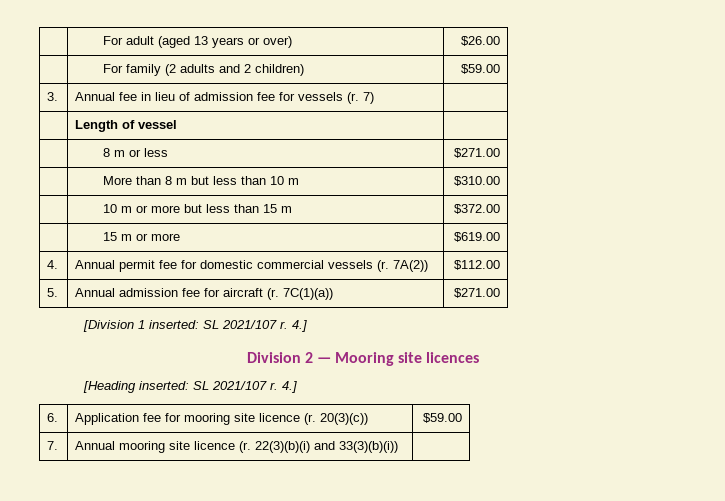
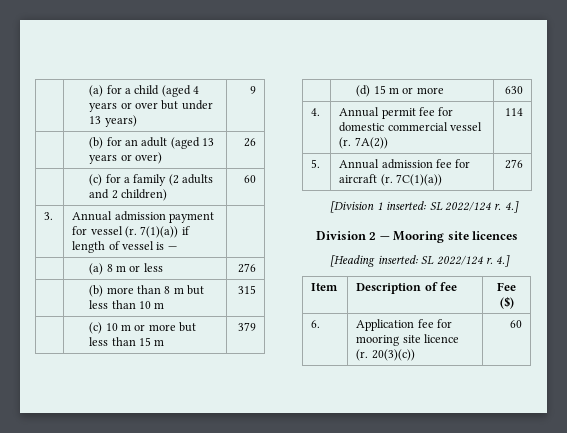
[102,36,123,45] | For -> [89,85,200,97] [89,100,213,112] [89,115,137,127] [249,86,256,94] [89,137,138,149] | (a) for a child (aged 4 years or over but under 13 years) | 9 // | (b) for an
[460,36,500,46] [102,64,123,73] $26.00 // | For -> [243,138,256,147] [89,174,130,186] 26 // | (c) for a
[460,64,500,74] $59.00 -> [243,175,256,183] 60
[119,92,375,104] [75,120,178,132] fee in lieu of admission fee for vessels (r. 7) | // | Length of vessel | // | -> [114,211,214,223] [72,226,190,238] [72,241,177,253] [89,263,104,275] admission payment for vessel (r. 7(1)(a)) if length of vessel is — | // | (a)
[453,148,500,158] [102,176,132,185] $271.00 // | More -> [237,263,256,273] [89,285,134,297] 276 // | (b) more
[453,176,500,186] $310.00 // | -> [237,285,256,294] [89,322,103,334] 315 // | (c)
[453,204,500,214] $372.00 // | -> [237,322,256,331] [356,85,371,97] 379 // | (d)
[453,232,500,242] $619.00 -> [504,86,523,94] 630
[328,260,374,269] vessels -> [449,122,482,131] vessel
[453,260,500,270] $112.00 -> [504,108,523,116] 114
[453,288,500,298] $271.00 -> [504,159,523,169] 276
[222,320,278,329] 2021/107 -> [444,201,491,211] 2022/124
[212,381,298,393] 2021/107 r. 4.] -> [436,255,511,267] [311,283,339,291] [356,282,457,294] [497,282,516,291] [499,296,514,309] 2022/124 r. 4.] // Item | Description of fee | Fee ($)
[422,413,462,423] [47,441,59,450] [75,441,399,453] $59.00 // 7. | Annual mooring site licence (r. 22(3)(b)(i) and 33(3)(b)(i)) | -> [509,320,522,328] 60

